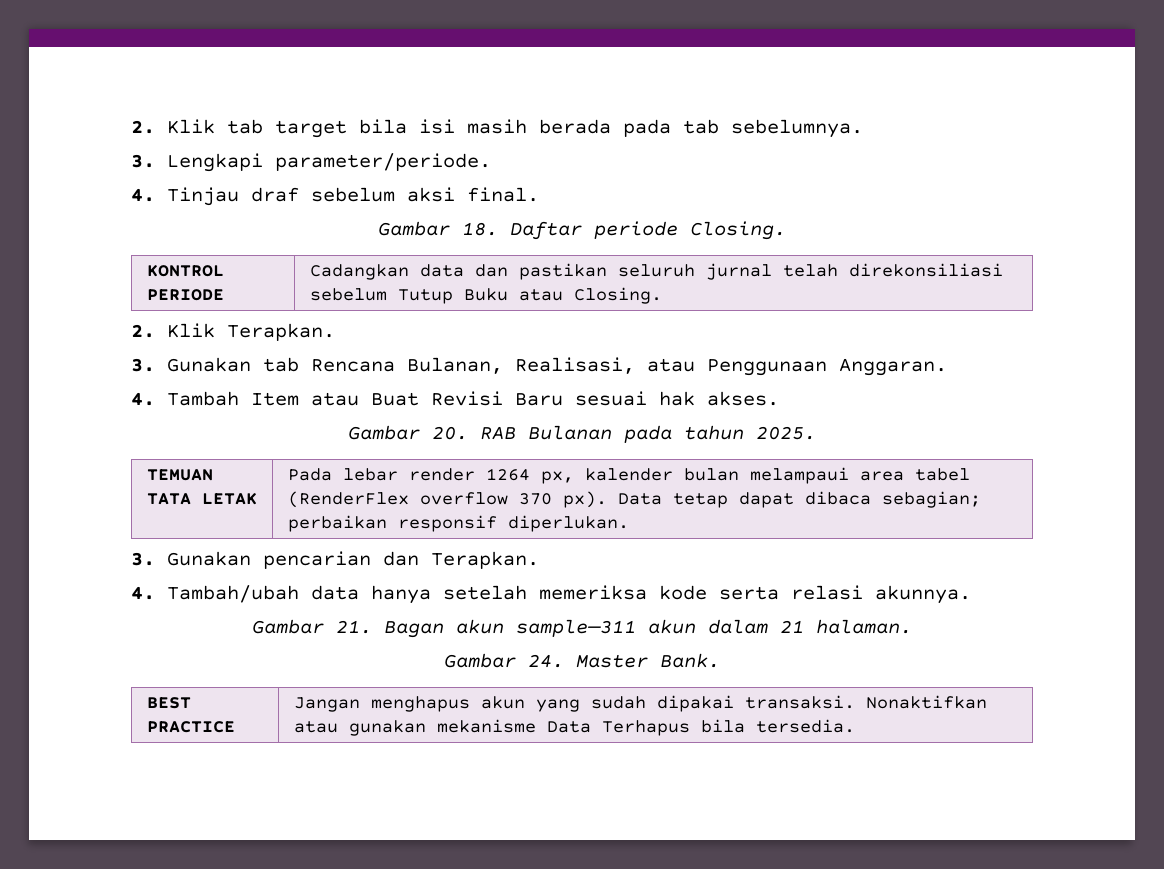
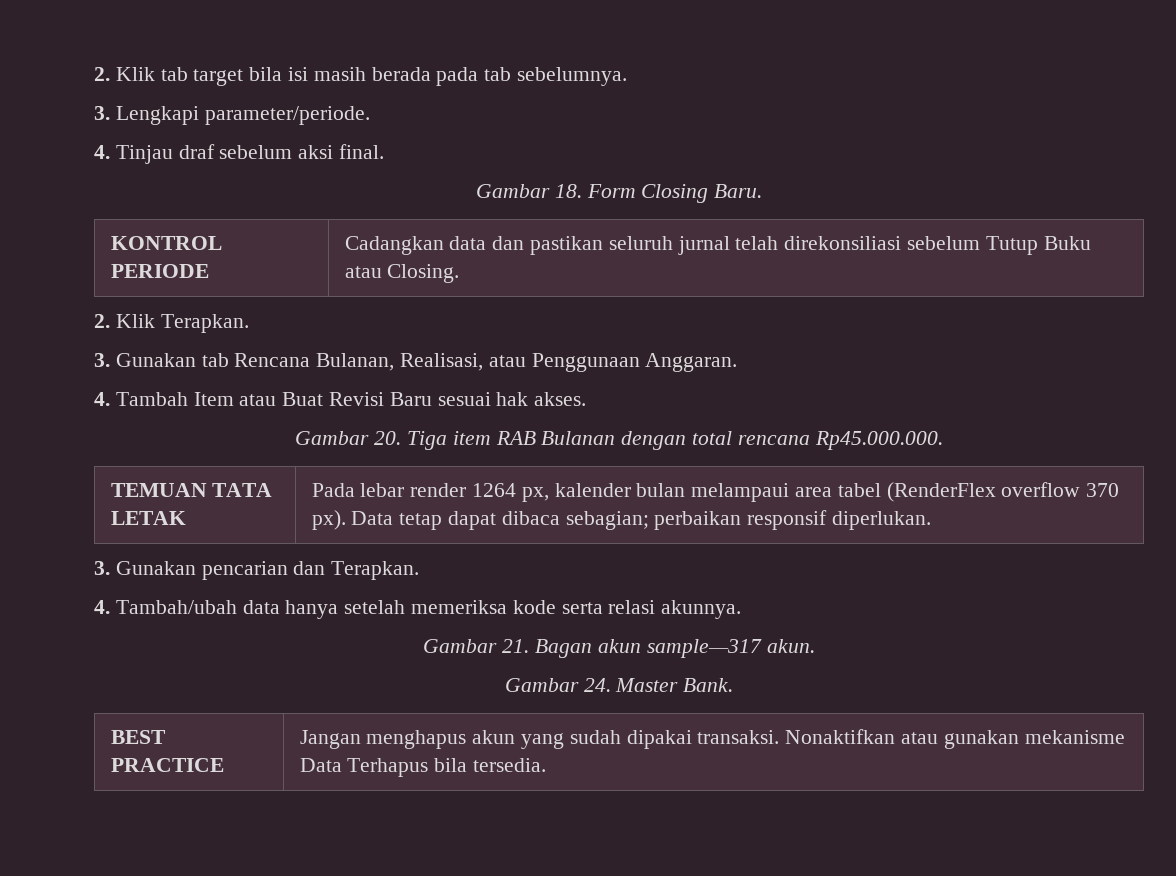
[510,221,786,240] Daftar periode Closing. -> [586,184,763,203] Form Closing Baru.
[480,425,816,443] RAB Bulanan pada tahun 2025. -> [406,431,943,450] Tiga item RAB Bulanan dengan total rencana Rp45.000.000.
[516,619,912,637] sample—311 akun dalam 21 halaman. -> [646,639,815,658] sample—317 akun.

